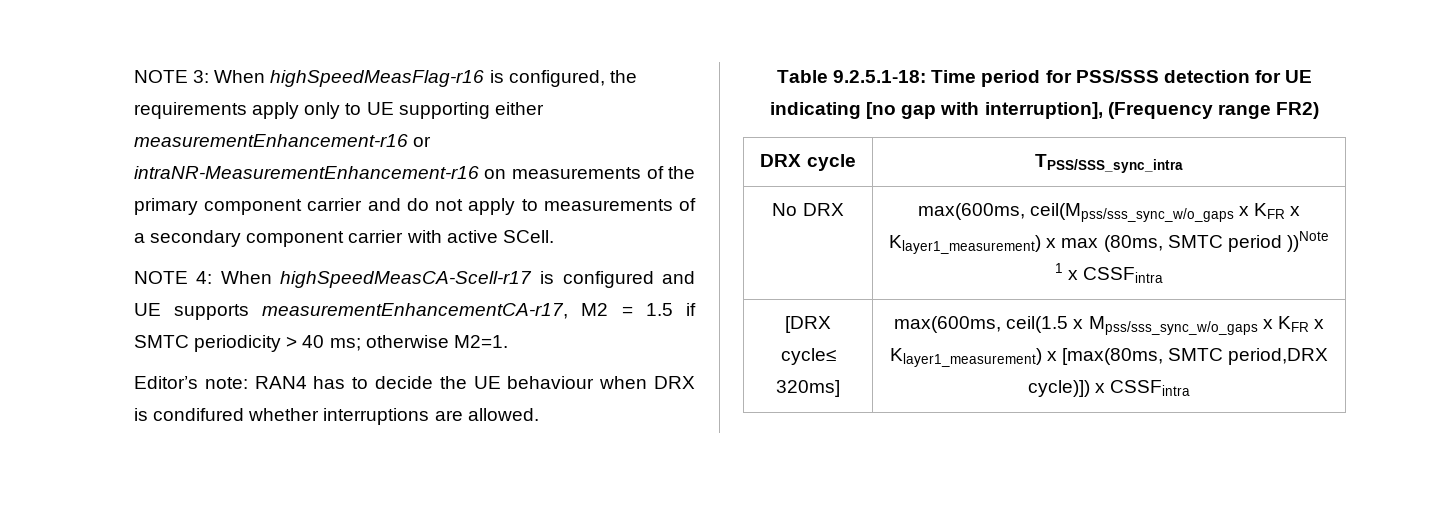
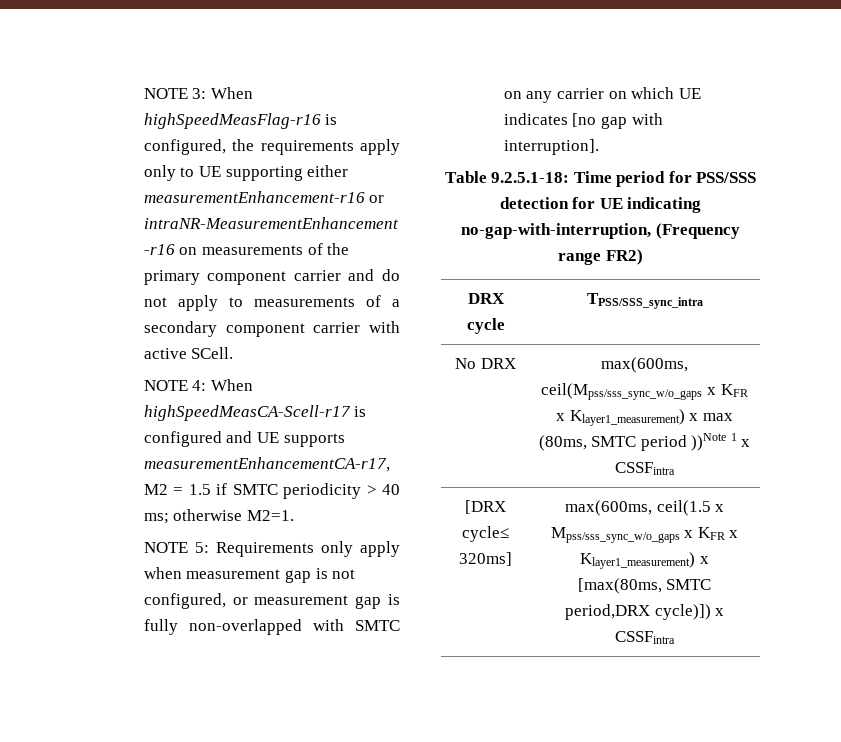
[133,376,696,389] [133,408,539,425] Editor’s note: RAN4 has to decide the UE behaviour when DRX is condifured whether interruptions are allowed. -> [143,541,400,557] [143,567,356,583] [143,593,400,609] [143,619,400,635] [503,87,701,103] [503,113,663,129] [503,139,599,155] NOTE 5: Requirements only apply when measurement gap is not configured, or measurement gap is fully non-overlapped with SMTC on any carrier on which UE indicates [no gap with interruption].
[866,102,1103,119] [no gap with interruption], -> [461,223,652,239] no-gap-with-interruption,

